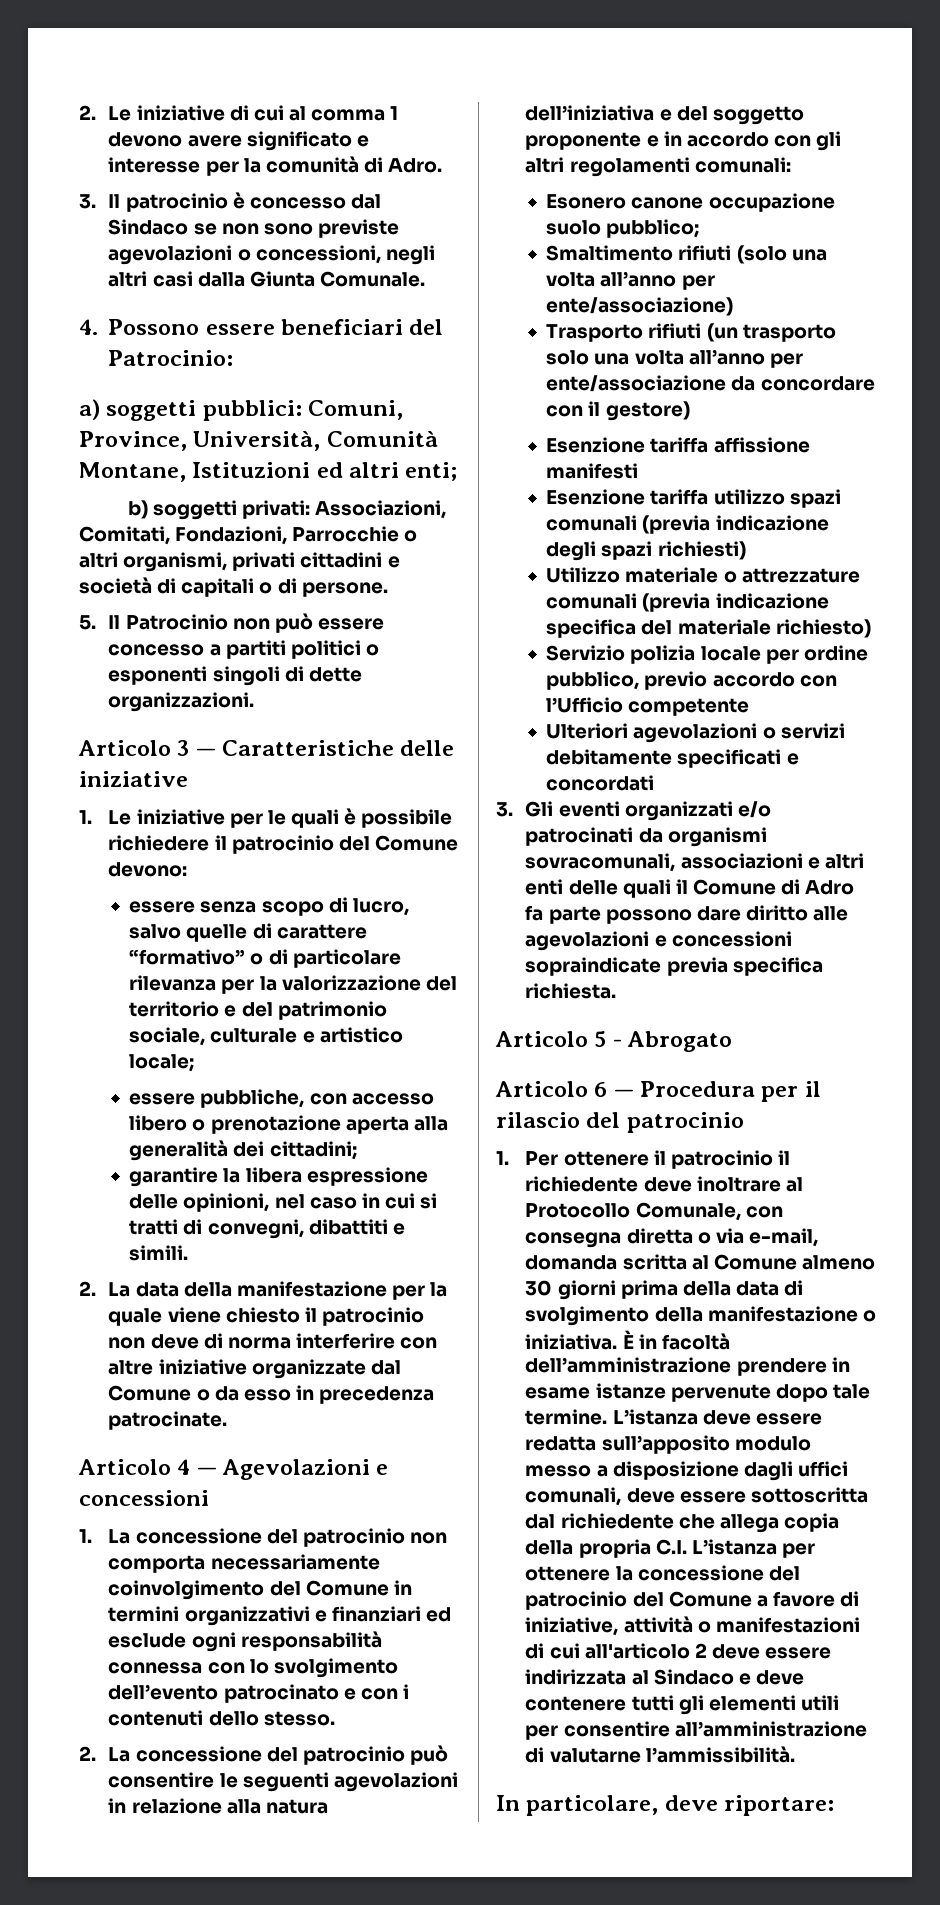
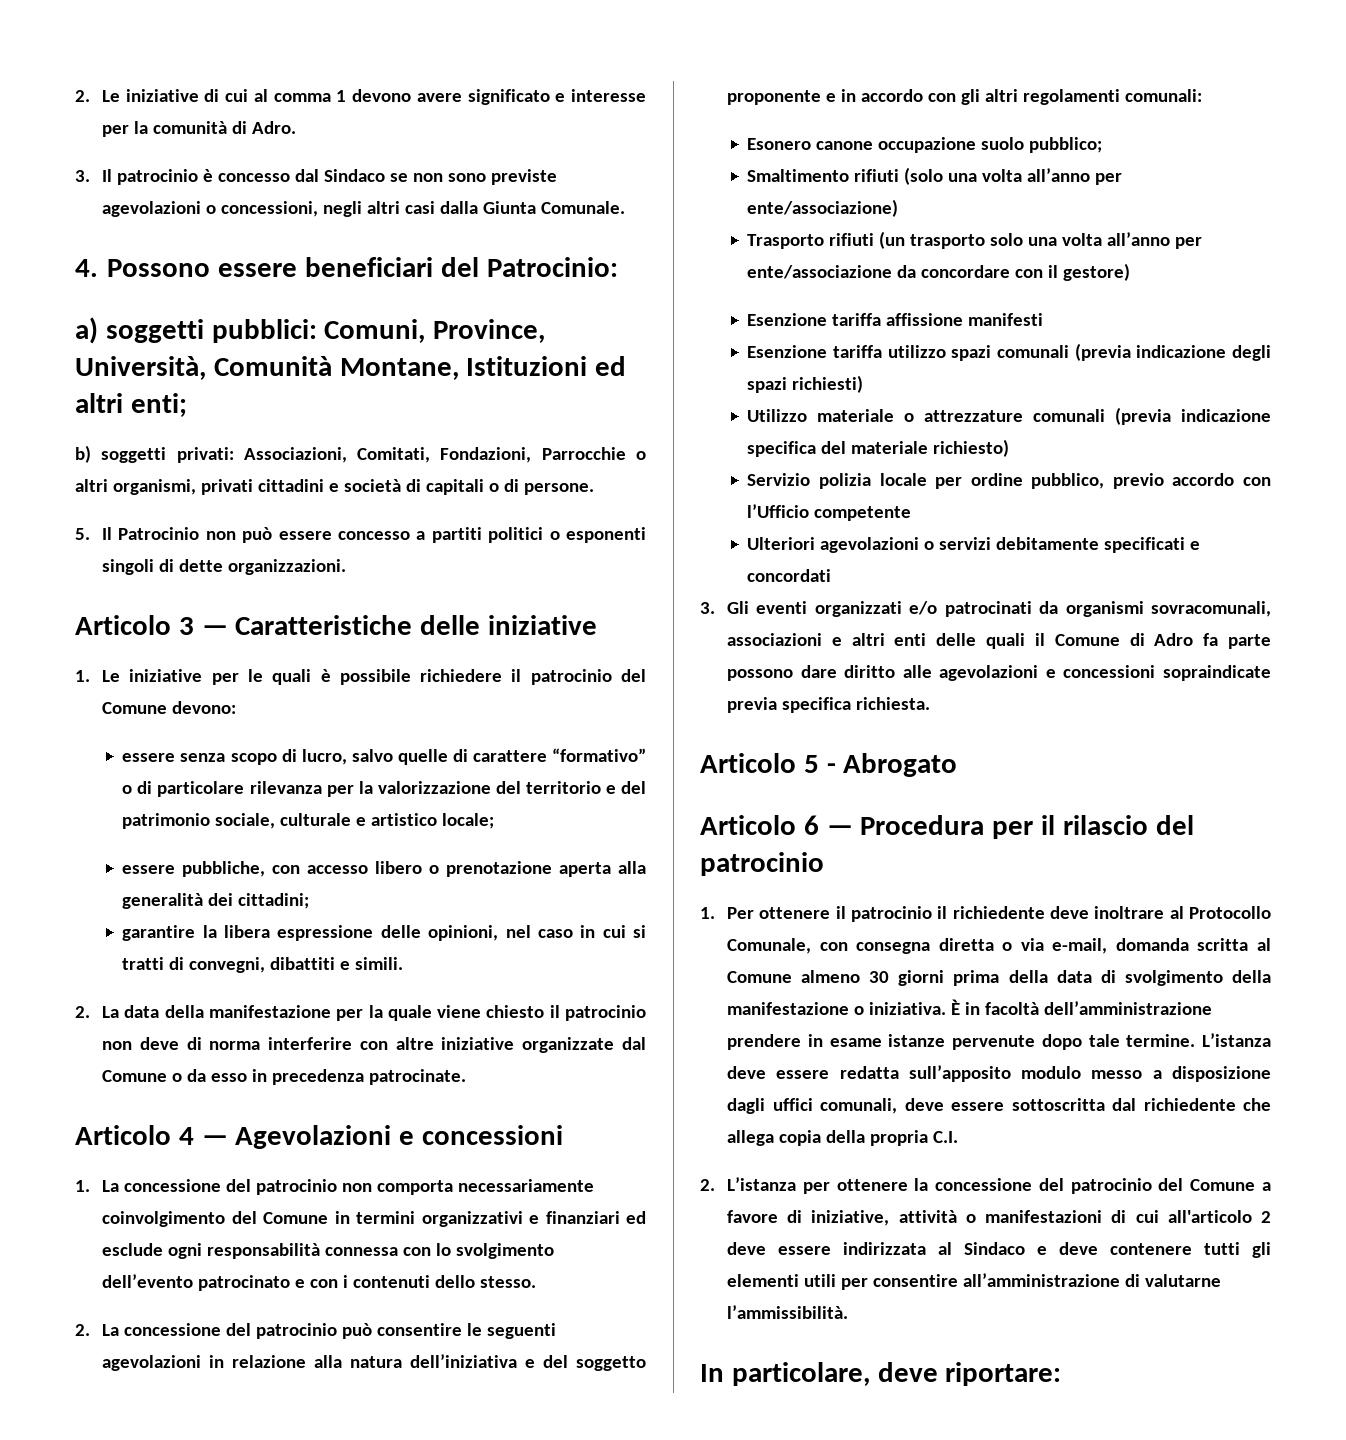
(687, 1547) none -> [700,1179,715,1191] // 2.

